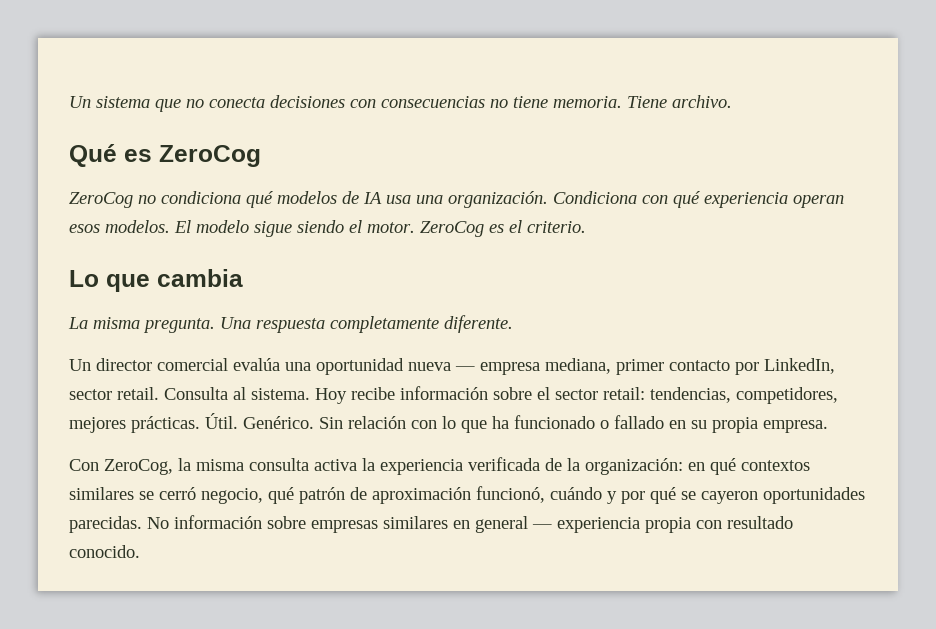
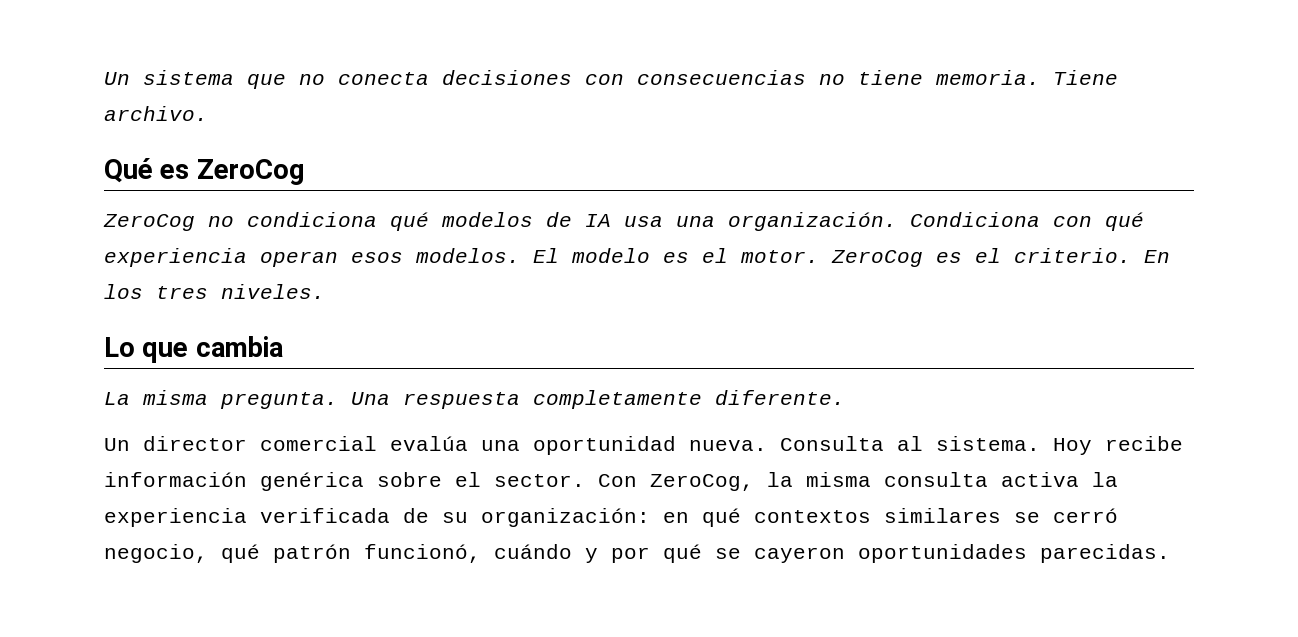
[254,220,344,237] sigue siendo -> [663,252,689,263] es
(586, 227) none -> [1144,250,1170,263] [104,284,325,299] En los tres niveles.
[408,358,835,375] [69,387,159,400] nueva — empresa mediana, primer contacto por LinkedIn, sector retail. -> [689,440,767,451] nueva.
(488, 393) none -> [260,472,364,491] genérica
[555,387,838,404] [69,413,828,433] sector retail: tendencias, competidores, mejores prácticas. Útil. Genérico. Sin relación con lo que ha funcionado o fallado en su propia empresa. // -> [494,474,585,487] sector.
[567,458,580,471] la -> [442,512,468,523] su
[350,487,471,504] de aproximación -> (351, 553) none
[147,515,793,533] [69,545,140,558] No información sobre empresas similares en general — experiencia propia con resultado conocido. -> (1170, 553) none

